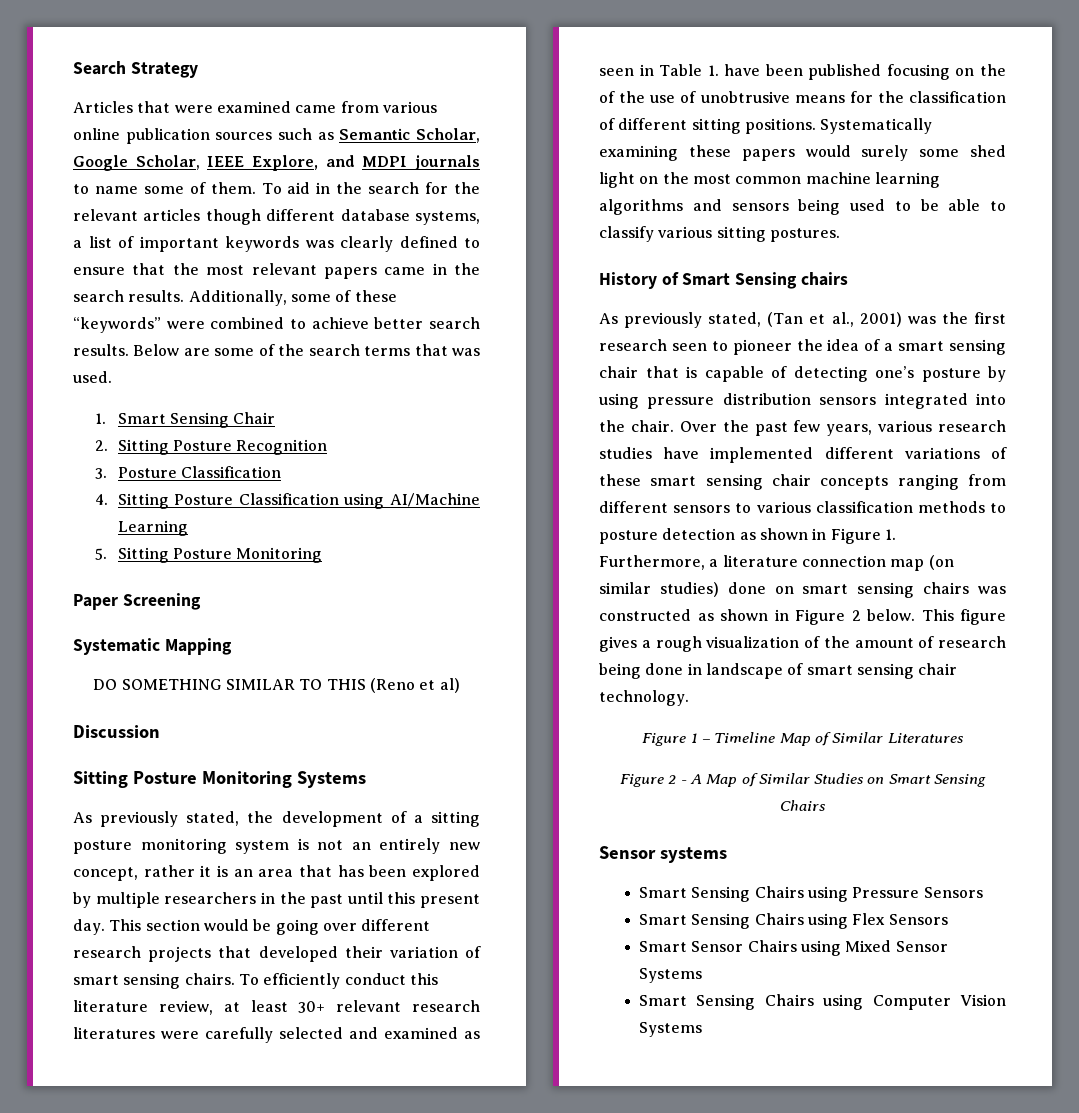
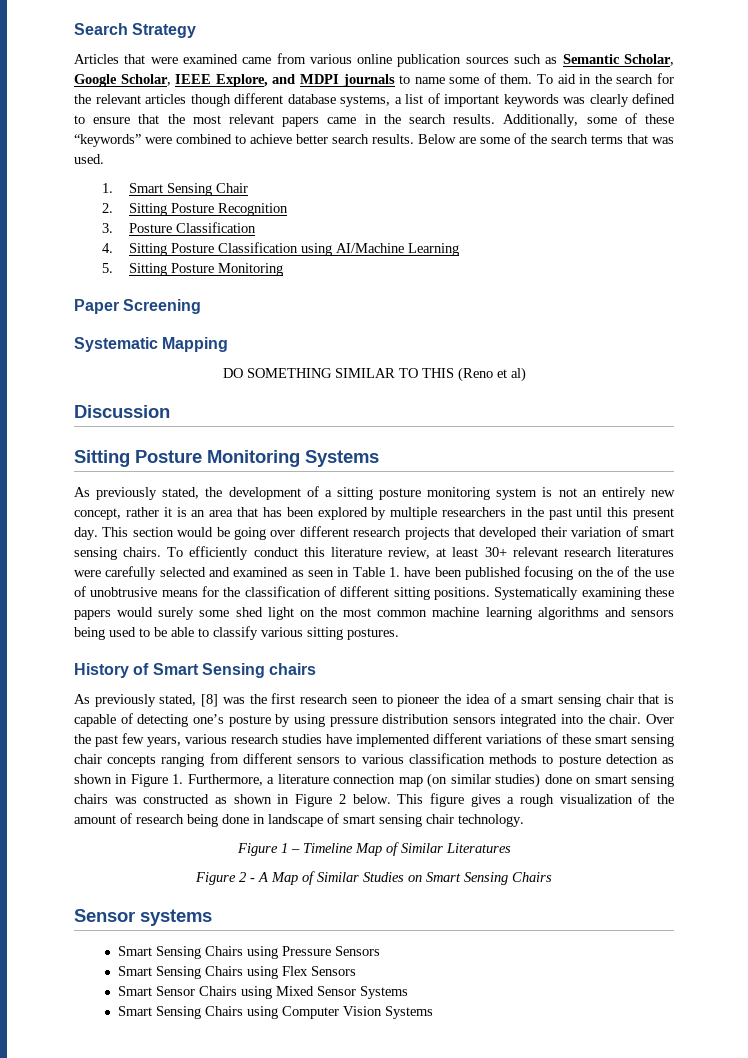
[767,312,902,327] (Tan et al., 2001) -> [201,694,219,707] [8]

